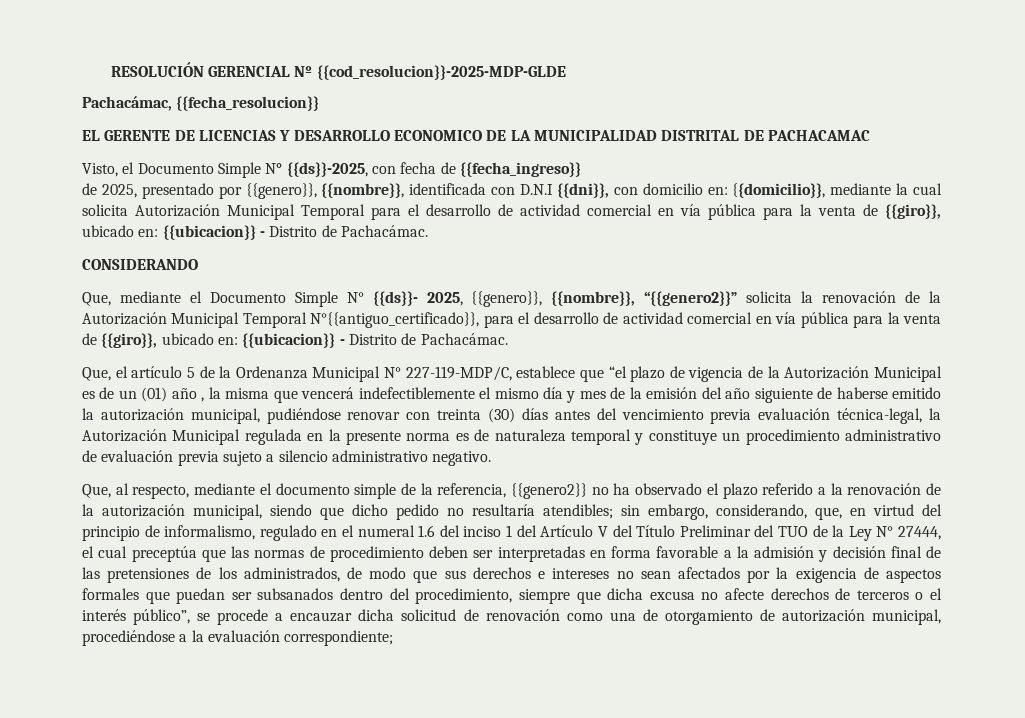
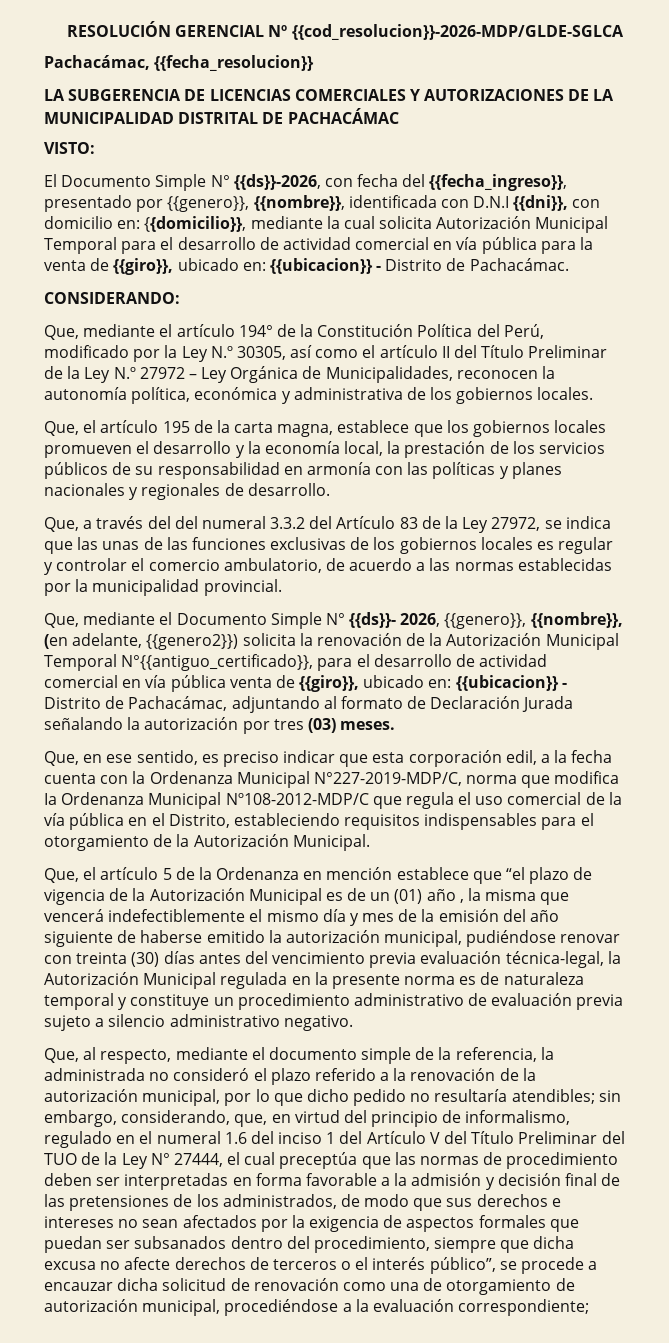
[316,65,566,80] {{cod_resolucion}}-2025-MDP-GLDE -> [291,24,624,40] {{cod_resolucion}}-2026-MDP/GLDE-SGLCA
[82,130,482,141] EL GERENTE DE LICENCIAS Y DESARROLLO ECONOMICO -> [44,89,565,101] LA SUBGERENCIA DE LICENCIAS COMERCIALES Y AUTORIZACIONES
[767,130,870,141] [82,162,368,178] PACHACAMAC // Visto, el Documento Simple N° {{ds}}-2025, -> [287,108,399,124] [44,142,95,154] [44,174,321,191] PACHACÁMAC // VISTO: // El Documento Simple N° {{ds}}-2026,
[440,162,581,177] [82,183,137,198] de {{fecha_ingreso}} // de 2025, -> [402,174,568,191] del {{fecha_ingreso}},
[82,259,198,270] CONSIDERANDO -> [44,292,180,304] [44,324,544,340] [44,345,608,362] [44,366,556,383] [44,387,594,404] [44,420,607,437] [44,441,606,458] [44,462,562,479] [44,483,330,500] [44,516,611,533] [44,537,614,554] [44,558,612,575] [44,579,282,596] CONSIDERANDO: // Que, mediante el artículo 194° de la Constitución Política del Perú, modificado por la Ley N.º 30305, así como el artículo II del Título Preliminar de la Ley N.º 27972 – Ley Orgánica de Municipalidades, reconocen la autonomía política, económica y administrativa de los gobiernos locales. // Que, el artículo 195 de la carta magna, establece que los gobiernos locales promueven el desarrollo y la economía local, la prestación de los servicios públicos de su responsabilidad en armonía con las políticas y planes nacionales y regionales de desarrollo. // Que, a través del del numeral 3.3.2 del Artículo 83 de la Ley 27972, se indica que las unas de las funciones exclusivas de los gobiernos locales es regular y controlar el comercio ambulatorio, de acuerdo a las normas establecidas por la municipalidad provincial.
[426,291,738,307] 2025, {{genero}}, {{nombre}}, “{{genero2}}” -> [400,612,623,629] [44,633,239,650] 2026, {{genero}}, {{nombre}}, (en adelante, {{genero2}})
[853,312,942,328] [82,333,508,348] para la venta de {{giro}}, ubicado en: {{ubicacion}} - Distrito de Pachacámac. -> [229,675,567,692] [44,696,574,713] [44,717,396,734] [44,750,613,767] [44,771,620,788] [44,792,622,809] [44,813,594,830] [44,834,370,851] venta de {{giro}}, ubicado en: {{ubicacion}} - Distrito de Pachacámac, adjuntando al formato de Declaración Jurada señalando la autorización por tres (03) meses. // Que, en ese sentido, es preciso indicar que esta corporación edil, a la fecha cuenta con la Ordenanza Municipal N°227-2019-MDP/C, norma que modifica Ia Ordenanza Municipal Nº108-2012-MDP/C que regula el uso comercial de la vía pública en el Distrito, estableciendo requisitos indispensables para el otorgamiento de la Autorización Municipal.
[312,366,512,382] Municipal N° 227-119-MDP/C, -> [303,867,393,880] en mención
[510,483,703,499] {{genero2}} no ha observado -> [540,1047,554,1060] [44,1068,250,1081] la administrada no consideró
[270,504,312,516] siendo -> [224,1089,270,1106] por lo

